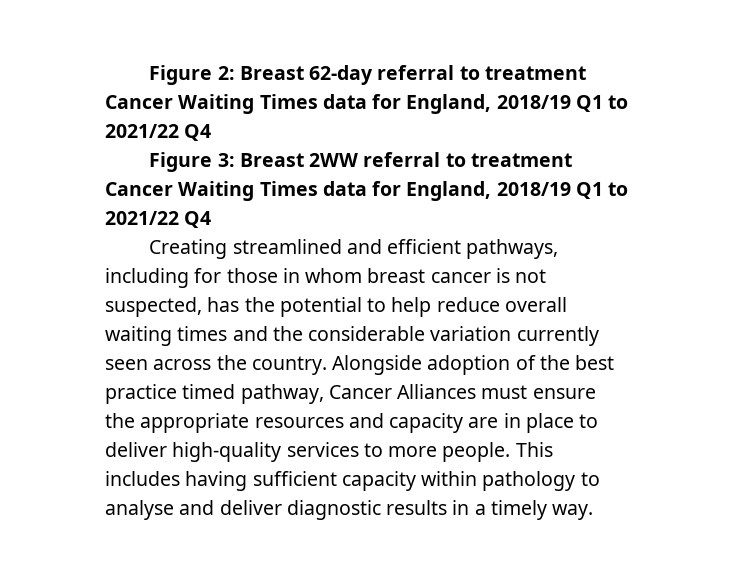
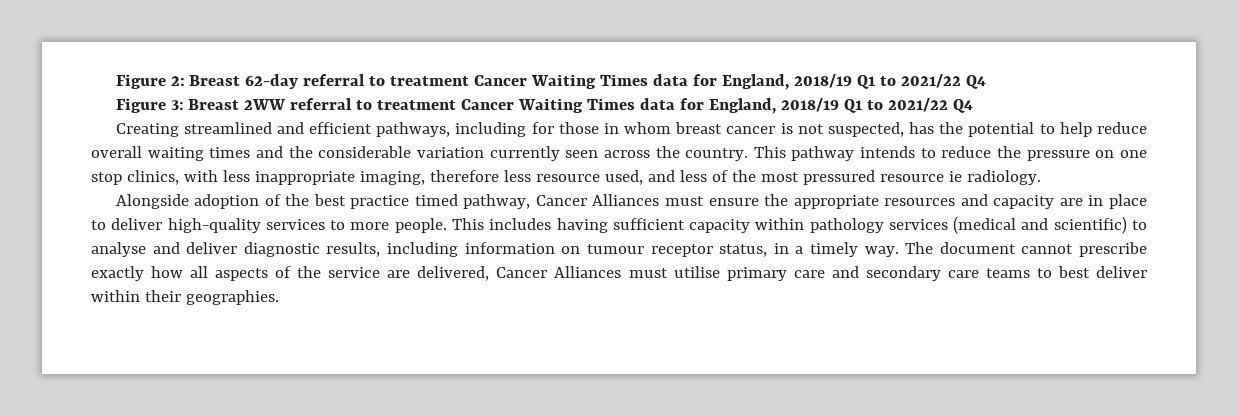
(327, 365) none -> [753,146,1147,161] [91,170,1041,185] This pathway intends to reduce the pressure on one stop clinics, with less inappropriate imaging, therefore less resource used, and less of the most pressured resource ie radiology. //
(576, 481) none -> [888,216,1127,234] services (medical and scientific)
[386,500,594,520] results in a timely way. -> [326,242,1147,257] [91,266,1147,281] [91,290,279,305] results, including information on tumour receptor status, in a timely way. The document cannot prescribe exactly how all aspects of the service are delivered, Cancer Alliances must utilise primary care and secondary care teams to best deliver within their geographies.

